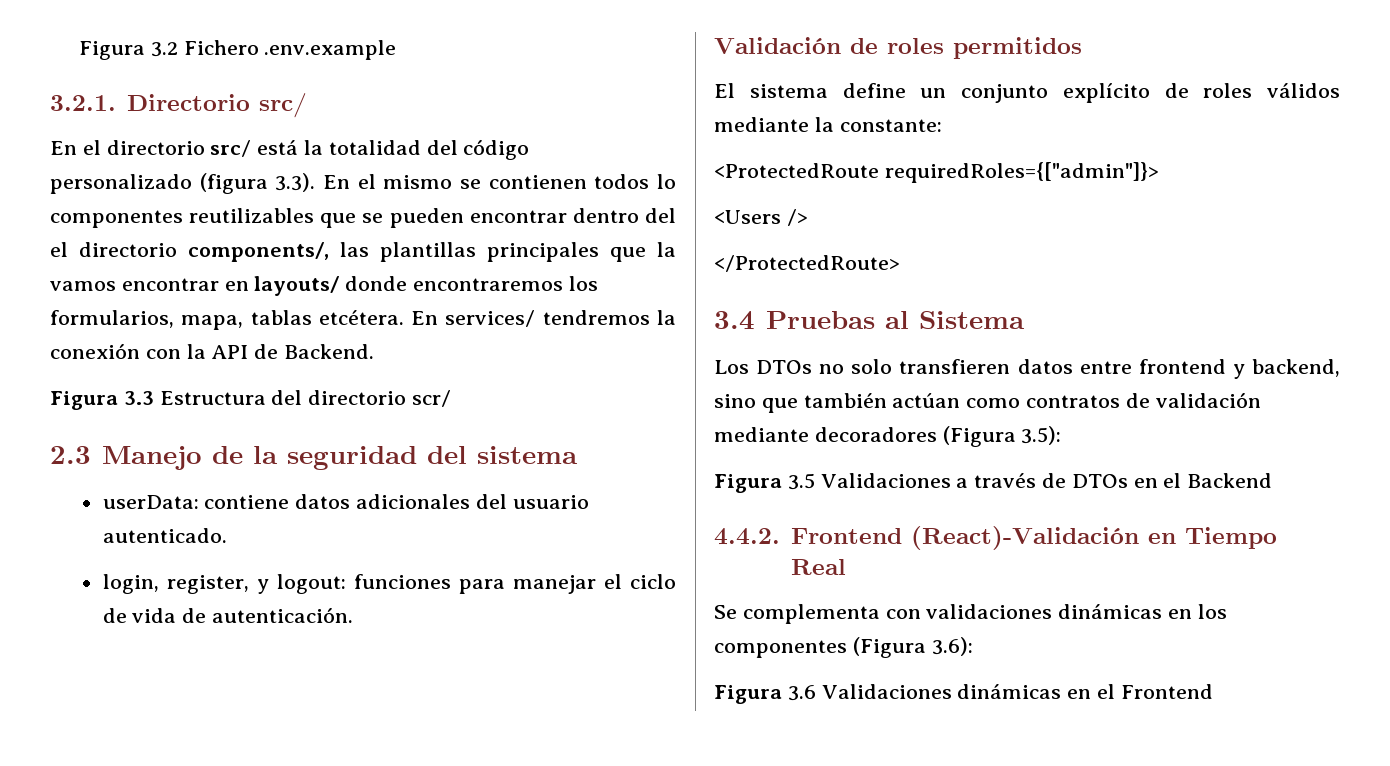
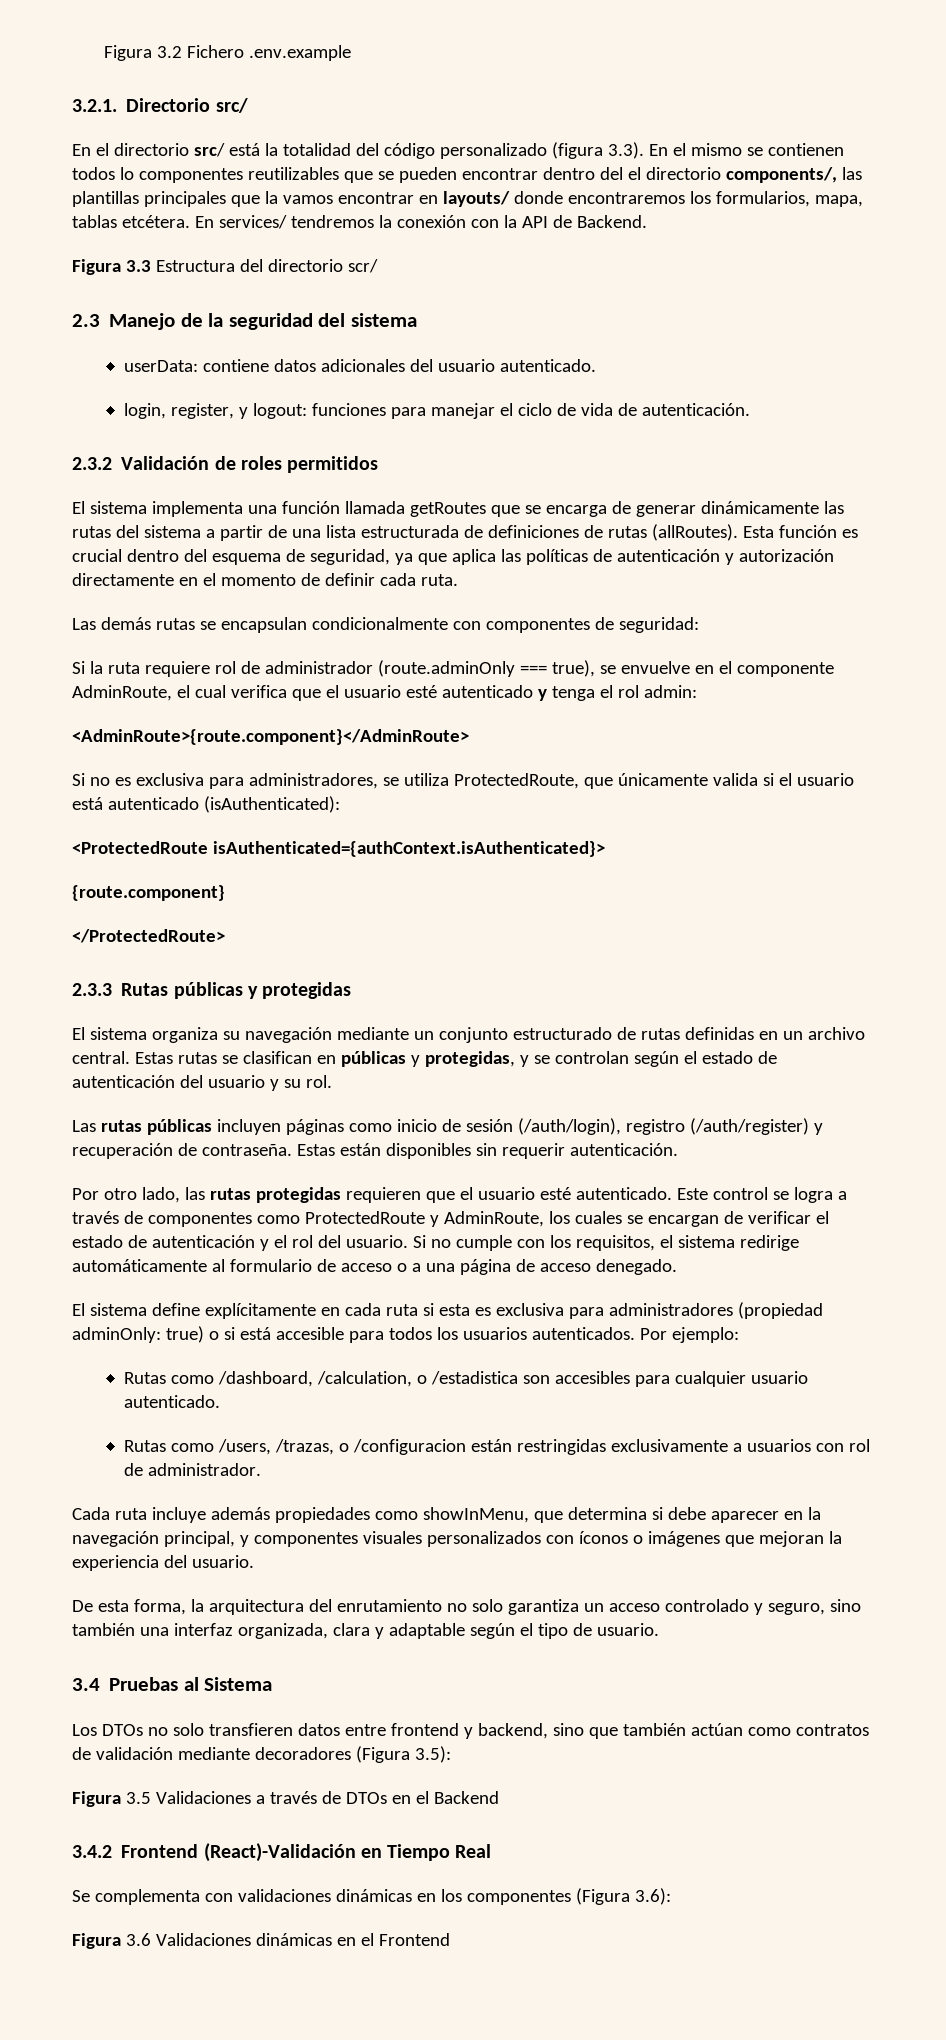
(353, 615) none -> [72,457,112,470] 2.3.2
[842,83,1340,103] [714,117,942,132] [714,162,1159,183] [714,209,808,226] [714,255,900,272] define un conjunto explícito de roles válidos mediante la constante: // <ProtectedRoute requiredRoles={["admin"]}> // <Users /> // </ProtectedRoute> -> [151,501,844,517] [72,524,858,541] [72,549,834,565] [72,573,458,586] [72,617,699,633] [72,660,834,677] [72,685,697,701] [72,729,469,745] [72,773,854,789] [72,796,340,813] [72,841,605,857] [72,885,225,901] [72,929,225,943] [72,982,352,999] [72,1027,865,1043] [72,1051,777,1067] [72,1075,332,1091] [72,1118,823,1135] [72,1143,678,1159] [72,1187,847,1203] [72,1211,829,1227] [72,1235,799,1251] [72,1259,677,1275] [72,1302,823,1319] [72,1326,739,1343] [124,1371,808,1387] [124,1395,221,1408] [124,1439,870,1455] [124,1463,262,1476] [72,1507,821,1523] [72,1531,842,1547] [72,1555,254,1571] [72,1599,861,1615] [72,1623,659,1639] implementa una función llamada getRoutes que se encarga de generar dinámicamente las rutas del sistema a partir de una lista estructurada de definiciones de rutas (allRoutes). Esta función es crucial dentro del esquema de seguridad, ya que aplica las políticas de autenticación y autorización directamente en el momento de definir cada ruta. // Las demás rutas se encapsulan condicionalmente con componentes de seguridad: // Si la ruta requiere rol de administrador (route.adminOnly === true), se envuelve en el componente AdminRoute, el cual verifica que el usuario esté autenticado y tenga el rol admin: // <AdminRoute>{route.component}</AdminRoute> // Si no es exclusiva para administradores, se utiliza ProtectedRoute, que únicamente valida si el usuario está autenticado (isAuthenticated): // <ProtectedRoute isAuthenticated={authContext.isAuthenticated}> // {route.component} // </ProtectedRoute> // 2.3.3 Rutas públicas y protegidas // El sistema organiza su navegación mediante un conjunto estructurado de rutas definidas en un archivo central. Estas rutas se clasifican en públicas y protegidas, y se controlan según el estado de autenticación del usuario y su rol. // Las rutas públicas incluyen páginas como inicio de sesión (/auth/login), registro (/auth/register) y recuperación de contraseña. Estas están disponibles sin requerir autenticación. // Por otro lado, las rutas protegidas requieren que el usuario esté autenticado. Este control se logra a través de componentes como ProtectedRoute y AdminRoute, los cuales se encargan de verificar el estado de autenticación y el rol del usuario. Si no cumple con los requisitos, el sistema redirige automáticamente al formulario de acceso o a una página de acceso denegado. // El sistema define explícitamente en cada ruta si esta es exclusiva para administradores (propiedad adminOnly: true) o si está accesible para todos los usuarios autenticados. Por ejemplo: // Rutas como /dashboard, /calculation, o /estadistica son accesibles para cualquier usuario autenticado. // Rutas como /users, /trazas, o /configuracion están restringidas exclusivamente a usuarios con rol de administrador. // Cada ruta incluye además propiedades como showInMenu, que determina si debe aparecer en la navegación principal, y componentes visuales personalizados con íconos o imágenes que mejoran la experiencia del usuario. // De esta forma, la arquitectura del enrutamiento no solo garantiza un acceso controlado y seguro, sino también una interfaz organizada, clara y adaptable según el tipo de usuario.
[714,528,780,545] 4.4.2. -> [72,1845,112,1858] 3.4.2

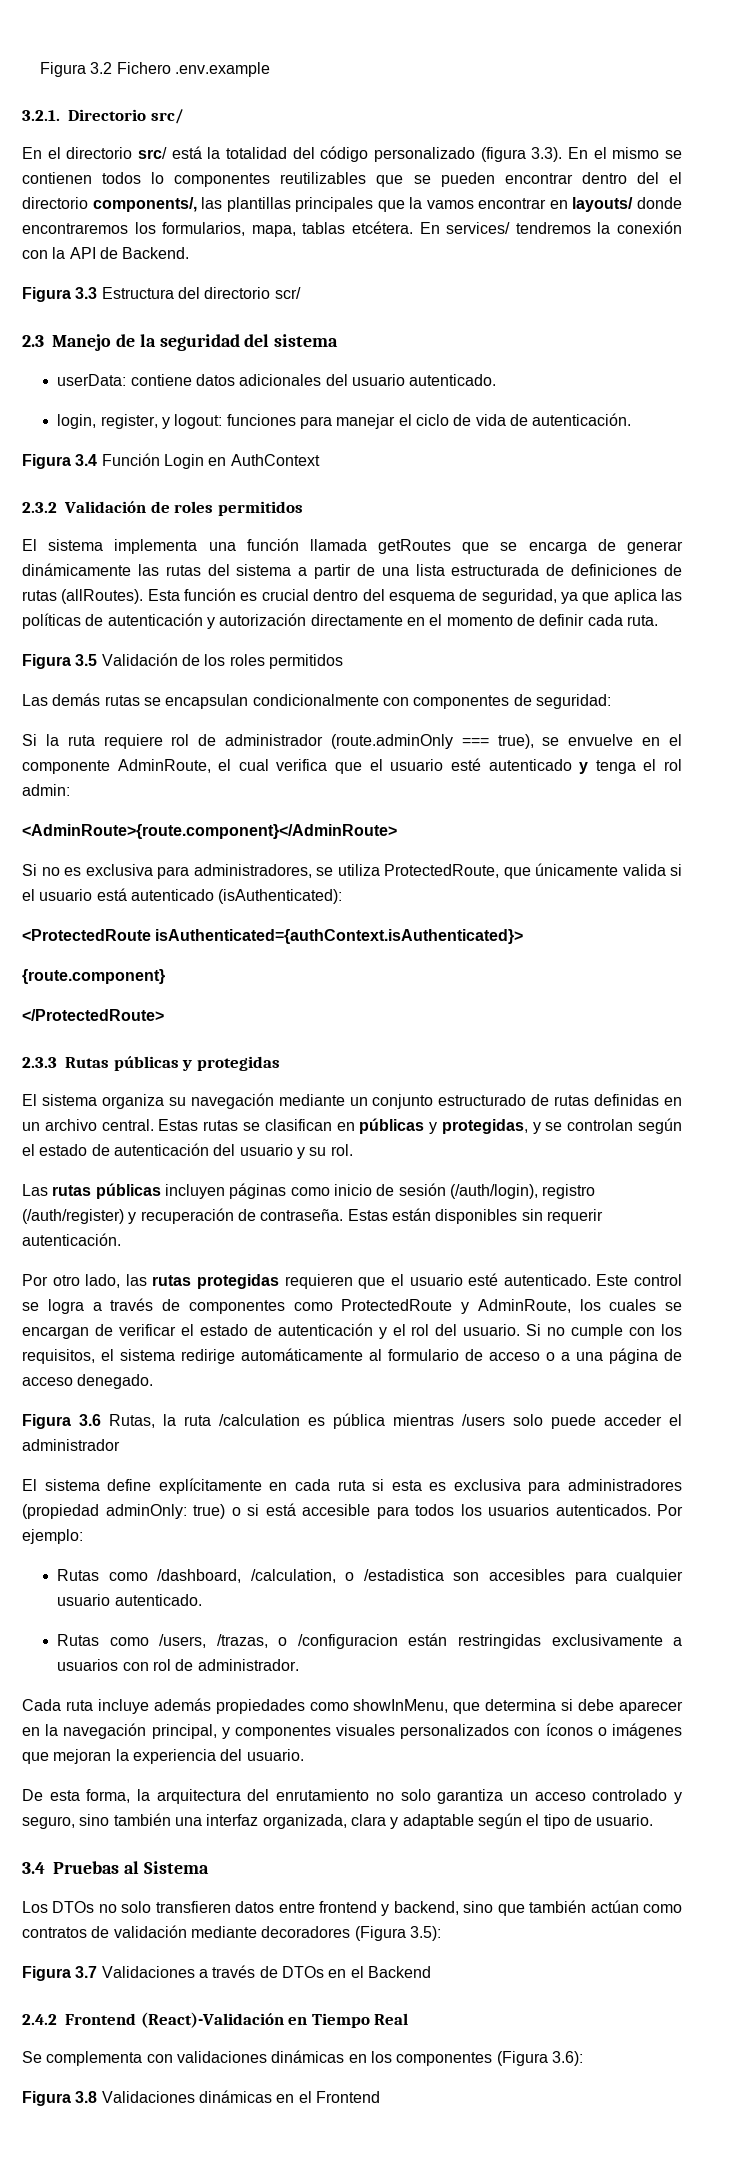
(750, 409) none -> [22,453,320,469] // Figura 3.4 Función Login en AuthContext
(458, 580) none -> [22,653,343,669] // Figura 3.5 Validación de los roles permitidos
(677, 1267) none -> [22,1413,682,1429] [22,1439,120,1451] // Figura 3.6 Rutas, la ruta /calculation es pública mientras /users solo puede acceder el administrador
[125,1792,151,1804] 3.5 -> [75,1966,98,1978] 3.7
[72,1845,112,1858] 3.4.2 -> [22,2014,57,2025] 2.4.2
[125,1933,151,1946] 3.6 -> [75,2091,98,2103] 3.8

